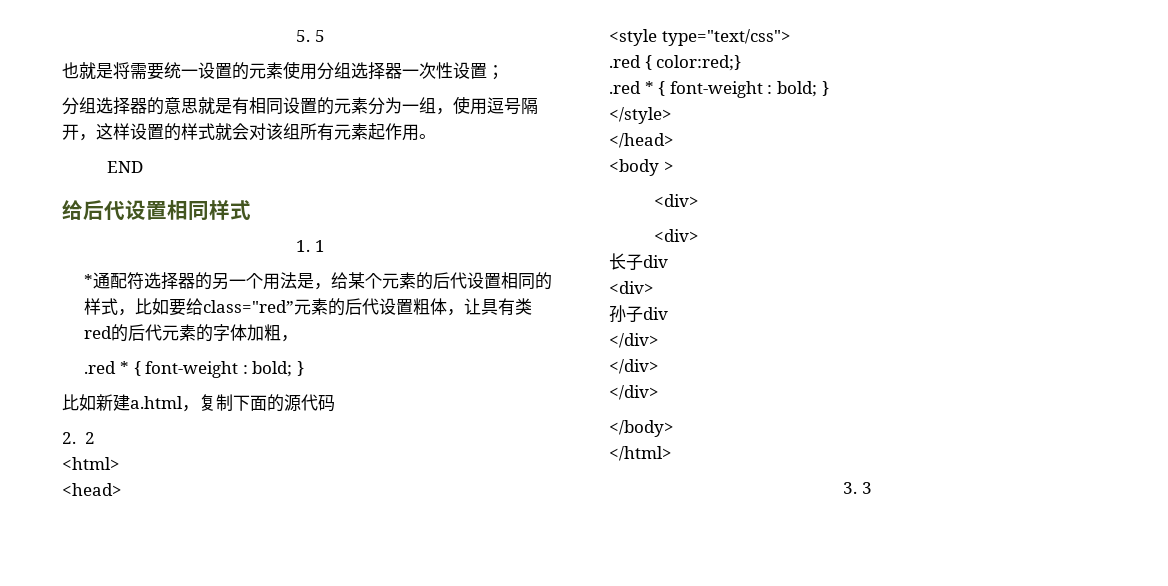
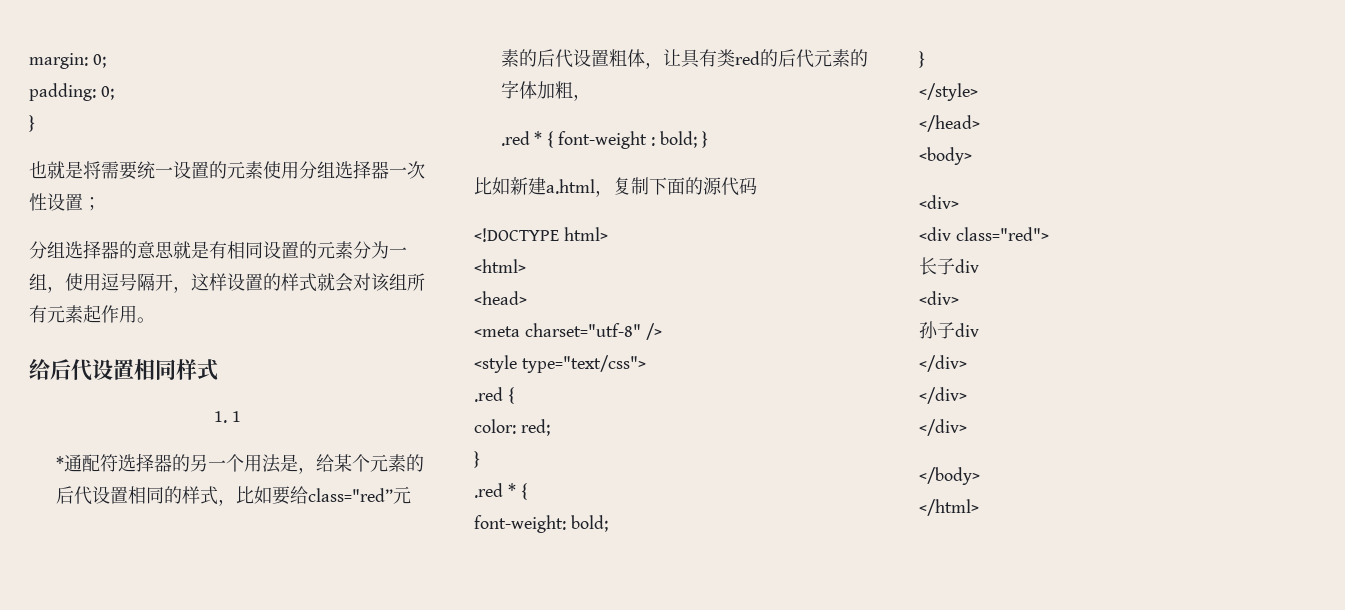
[296,30,325,42] 5. 5 -> [29,53,106,69] [29,83,114,101] [29,115,35,132] margin: 0; // padding: 0; // }
[106,161,143,173] // END -> (155, 320) none
[62,432,95,444] 2. 2 -> [474,227,608,242] <!DOCTYPE html>
(122, 489) none -> [474,323,662,340] // <meta charset="utf-8" />
[656,55,742,71] [609,81,817,98] color:red;} // .red * { font-weight : bold; -> [474,419,550,436] [474,451,480,468] [474,483,527,500] [474,515,608,533] // color: red; // } // .red * { // font-weight: bold; //
[609,159,674,176] [653,194,699,207] [653,229,699,242] <body > // <div> // <div> -> [919,147,972,165] [919,195,959,209] [919,227,1049,241] <body> // <div> // <div class="red">
[843,482,872,494] // 3. 3 -> (979, 507) none

